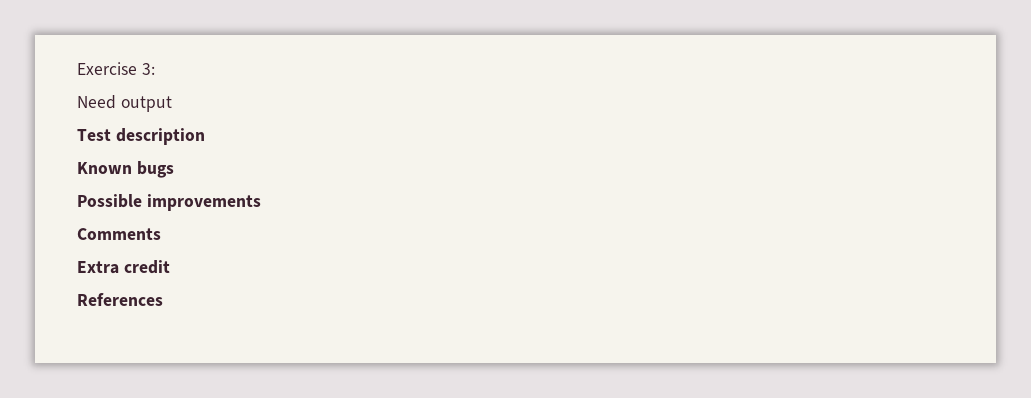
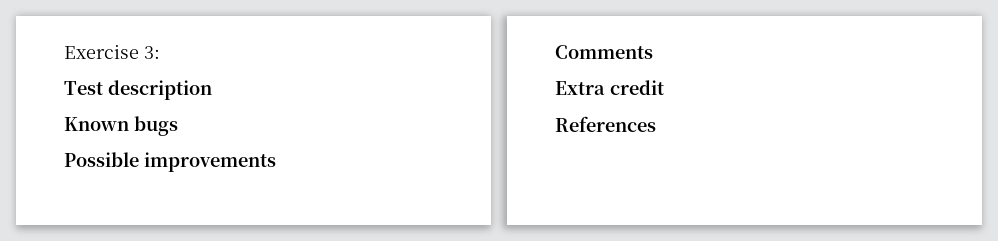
[77,95,172,112] // Need output -> (160, 52) none

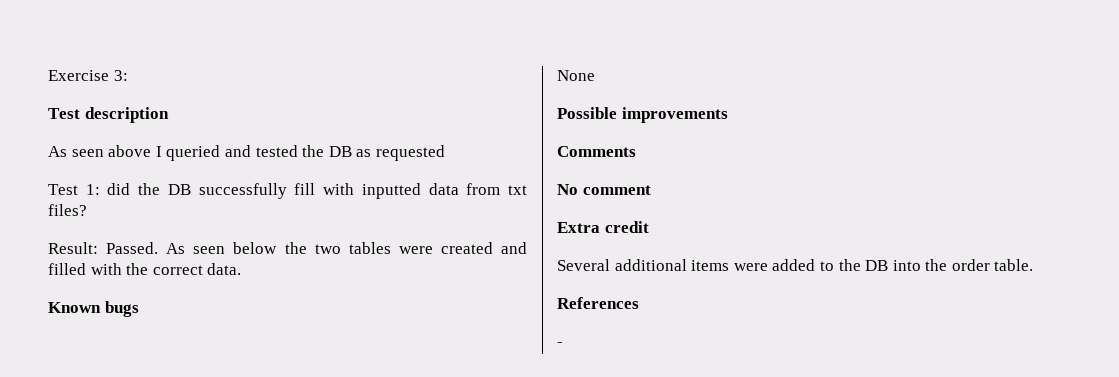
(212, 90) none -> [48,145,445,161] [48,183,528,199] [48,204,87,216] [48,242,528,254] [48,263,242,275] // As seen above I queried and tested the DB as requested // Test 1: did the DB successfully fill with inputted data from txt files? // Result: Passed. As seen below the two tables were created and filled with the correct data.
(178, 126) none -> [557,70,595,81] // None
(653, 52) none -> [557,184,651,195] // No comment
(664, 87) none -> [557,259,1034,271] // Several additional items were added to the DB into the order table.
(656, 124) none -> [557,342,563,347] // -

